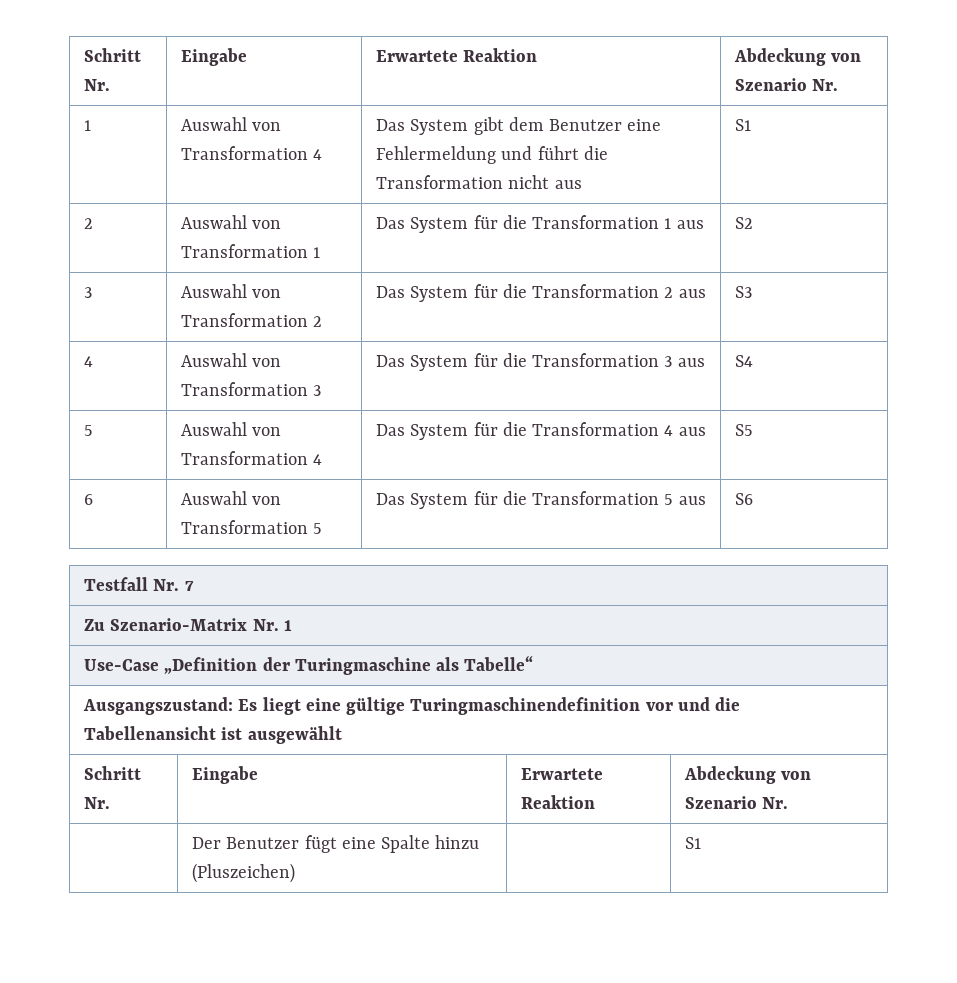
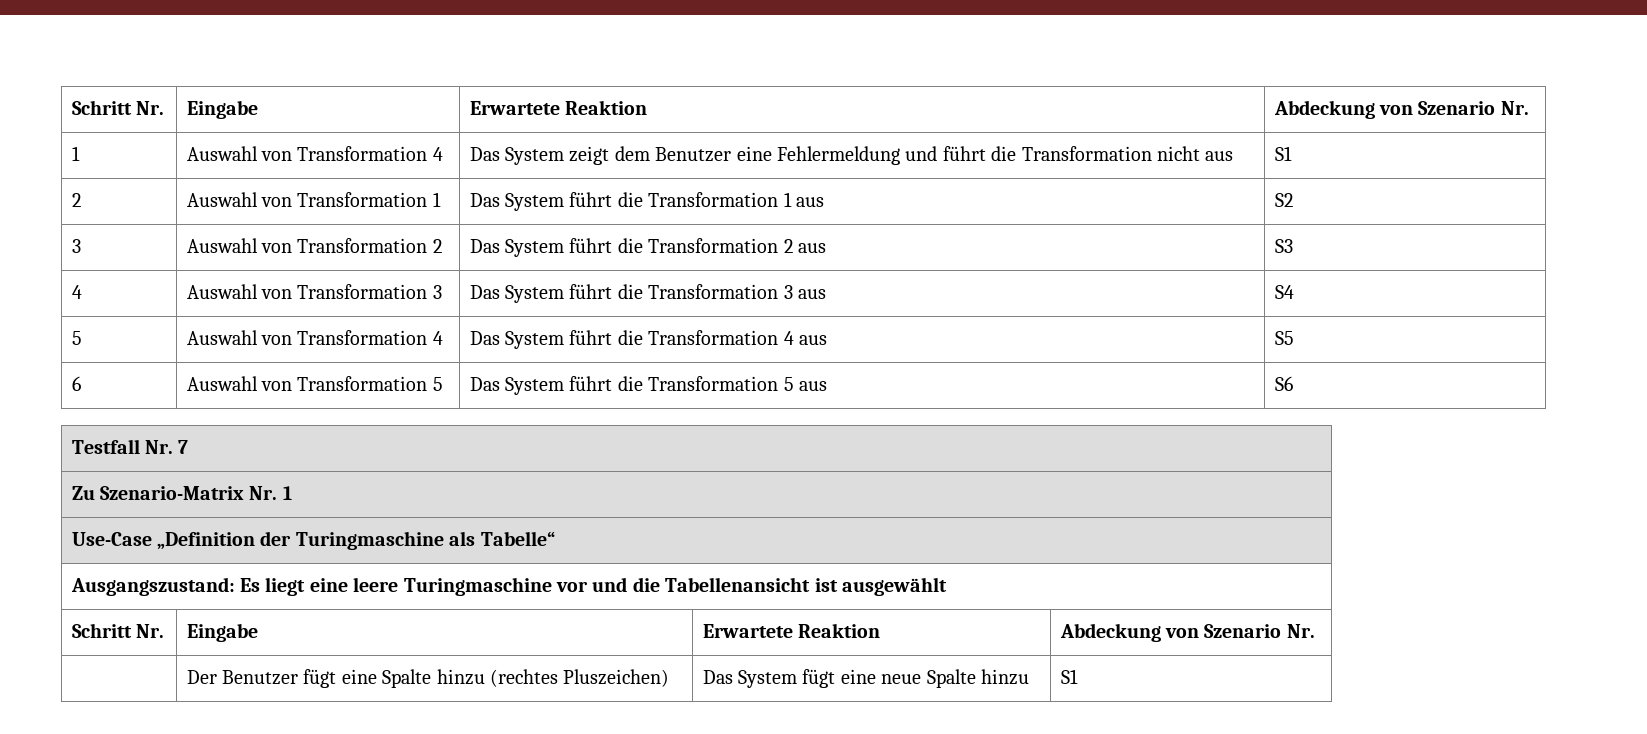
[473,117,504,135] gibt -> [569,146,610,165] zeigt
[473,215,498,229] für -> [569,192,613,207] führt
[473,284,498,298] für -> [569,238,613,253] führt
[473,353,498,367] für -> [569,284,613,299] führt
[473,422,498,436] für -> [569,330,613,345] führt
[473,491,498,505] für -> [569,376,613,391] führt
[346,697,641,715] gültige Turingmaschinendefinition -> [353,577,552,596] leere Turingmaschine
[192,863,296,883] (Pluszeichen) | -> [489,669,670,687] [702,669,1029,688] (rechtes Pluszeichen) | Das System fügt eine neue Spalte hinzu

